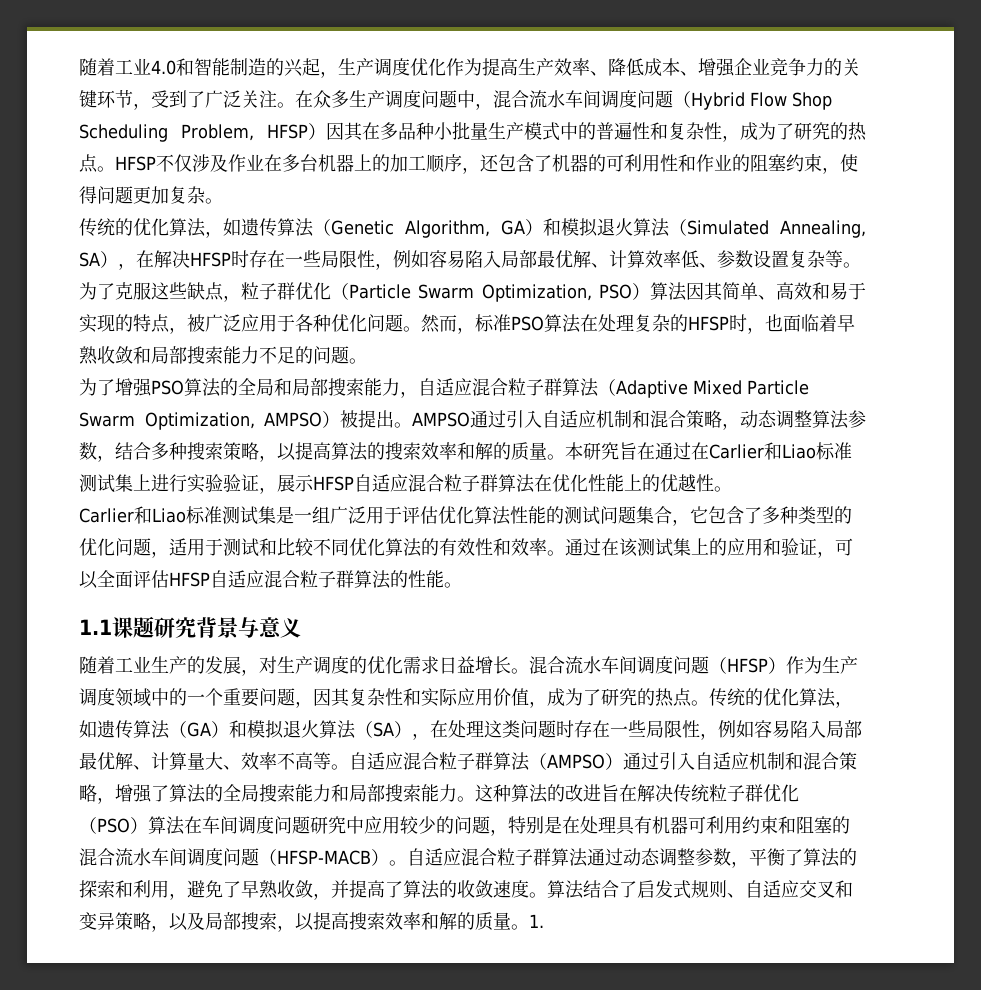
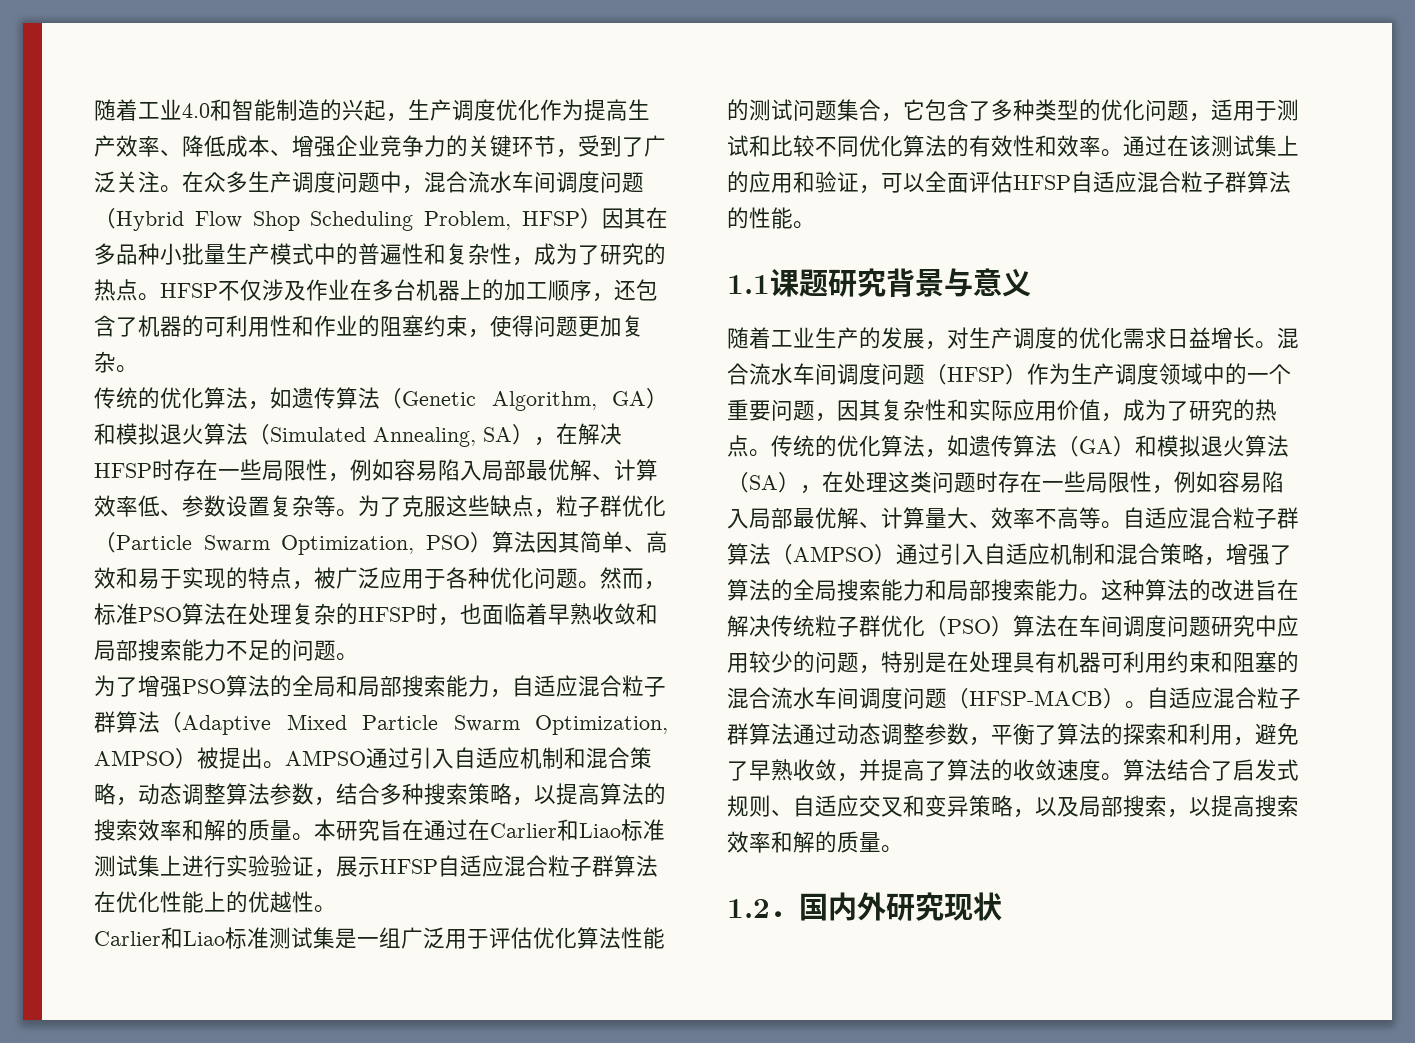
[529,914,544,928] 1. -> [727,892,1002,921] // 1.2．国内外研究现状

